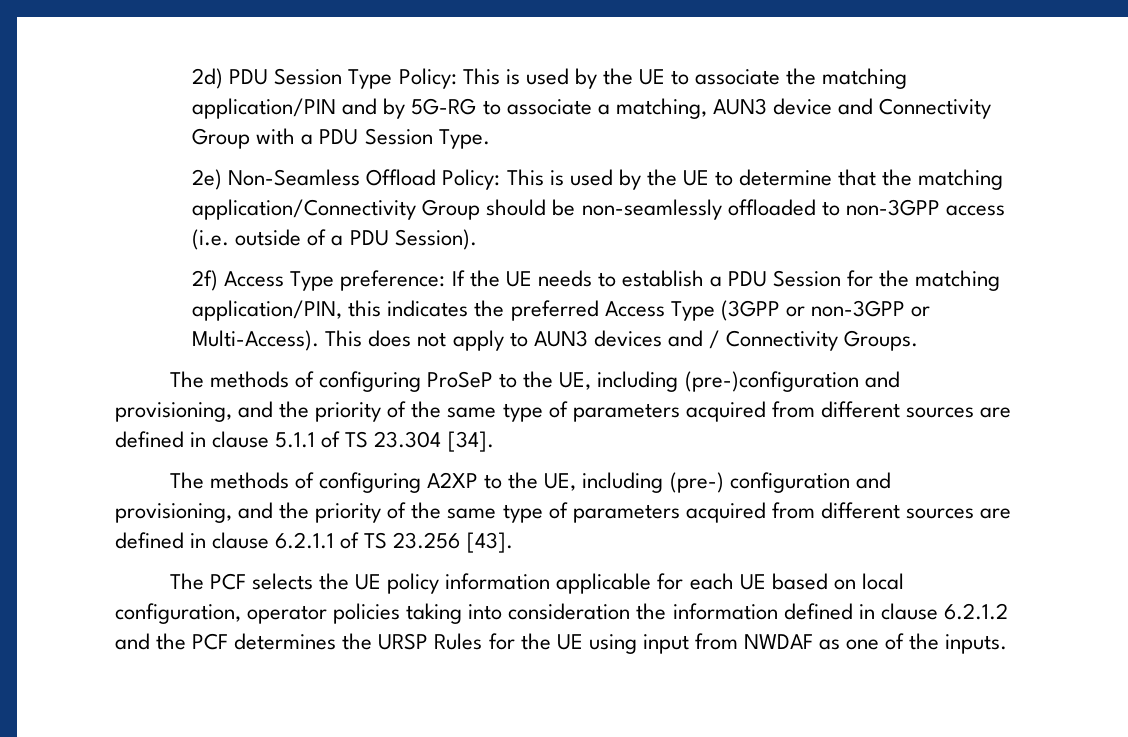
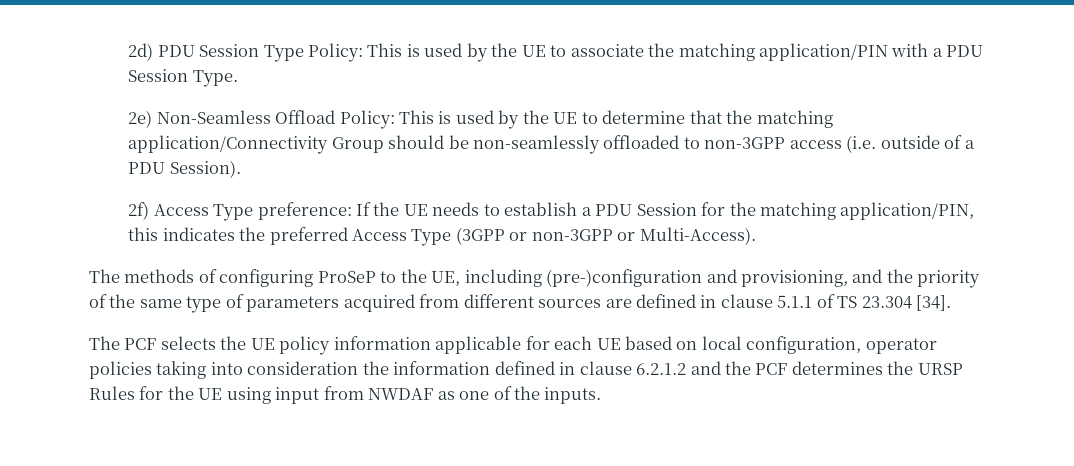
[342,98,992,119] [192,128,251,149] and by 5G-RG to associate a matching, AUN3 device and Connectivity Group -> (888, 52) none
[325,330,919,351] This does not apply to AUN3 devices and / Connectivity Groups. -> (756, 236) none
[169,472,891,493] [115,502,1012,523] [115,532,513,553] // The methods of configuring A2XP to the UE, including (pre-) configuration and provisioning, and the priority of the same type of parameters acquired from different sources are defined in clause 6.2.1.1 of TS 23.256 [43]. -> (952, 303) none

